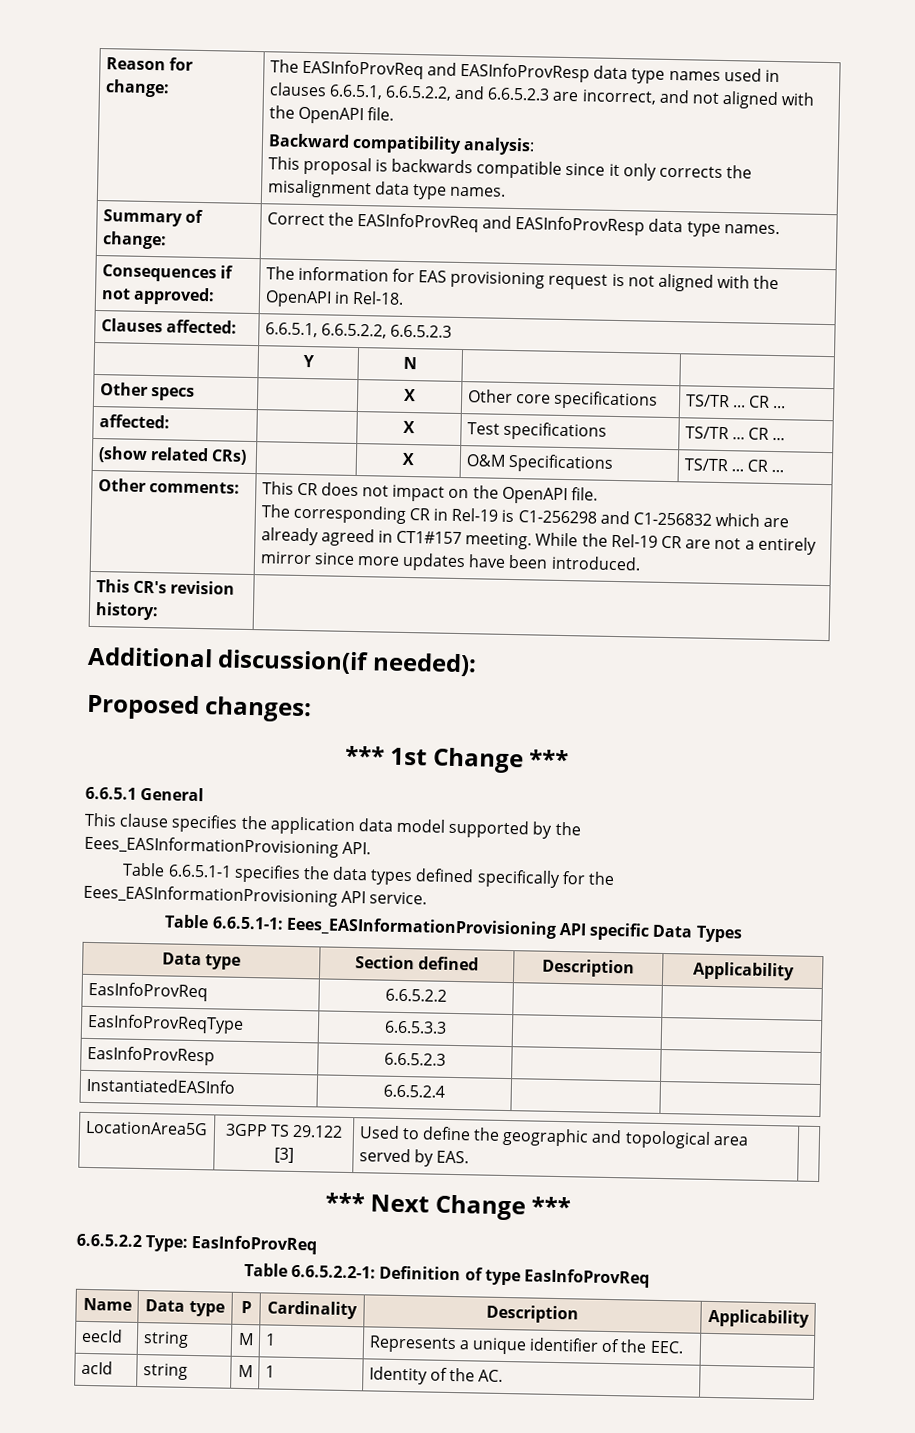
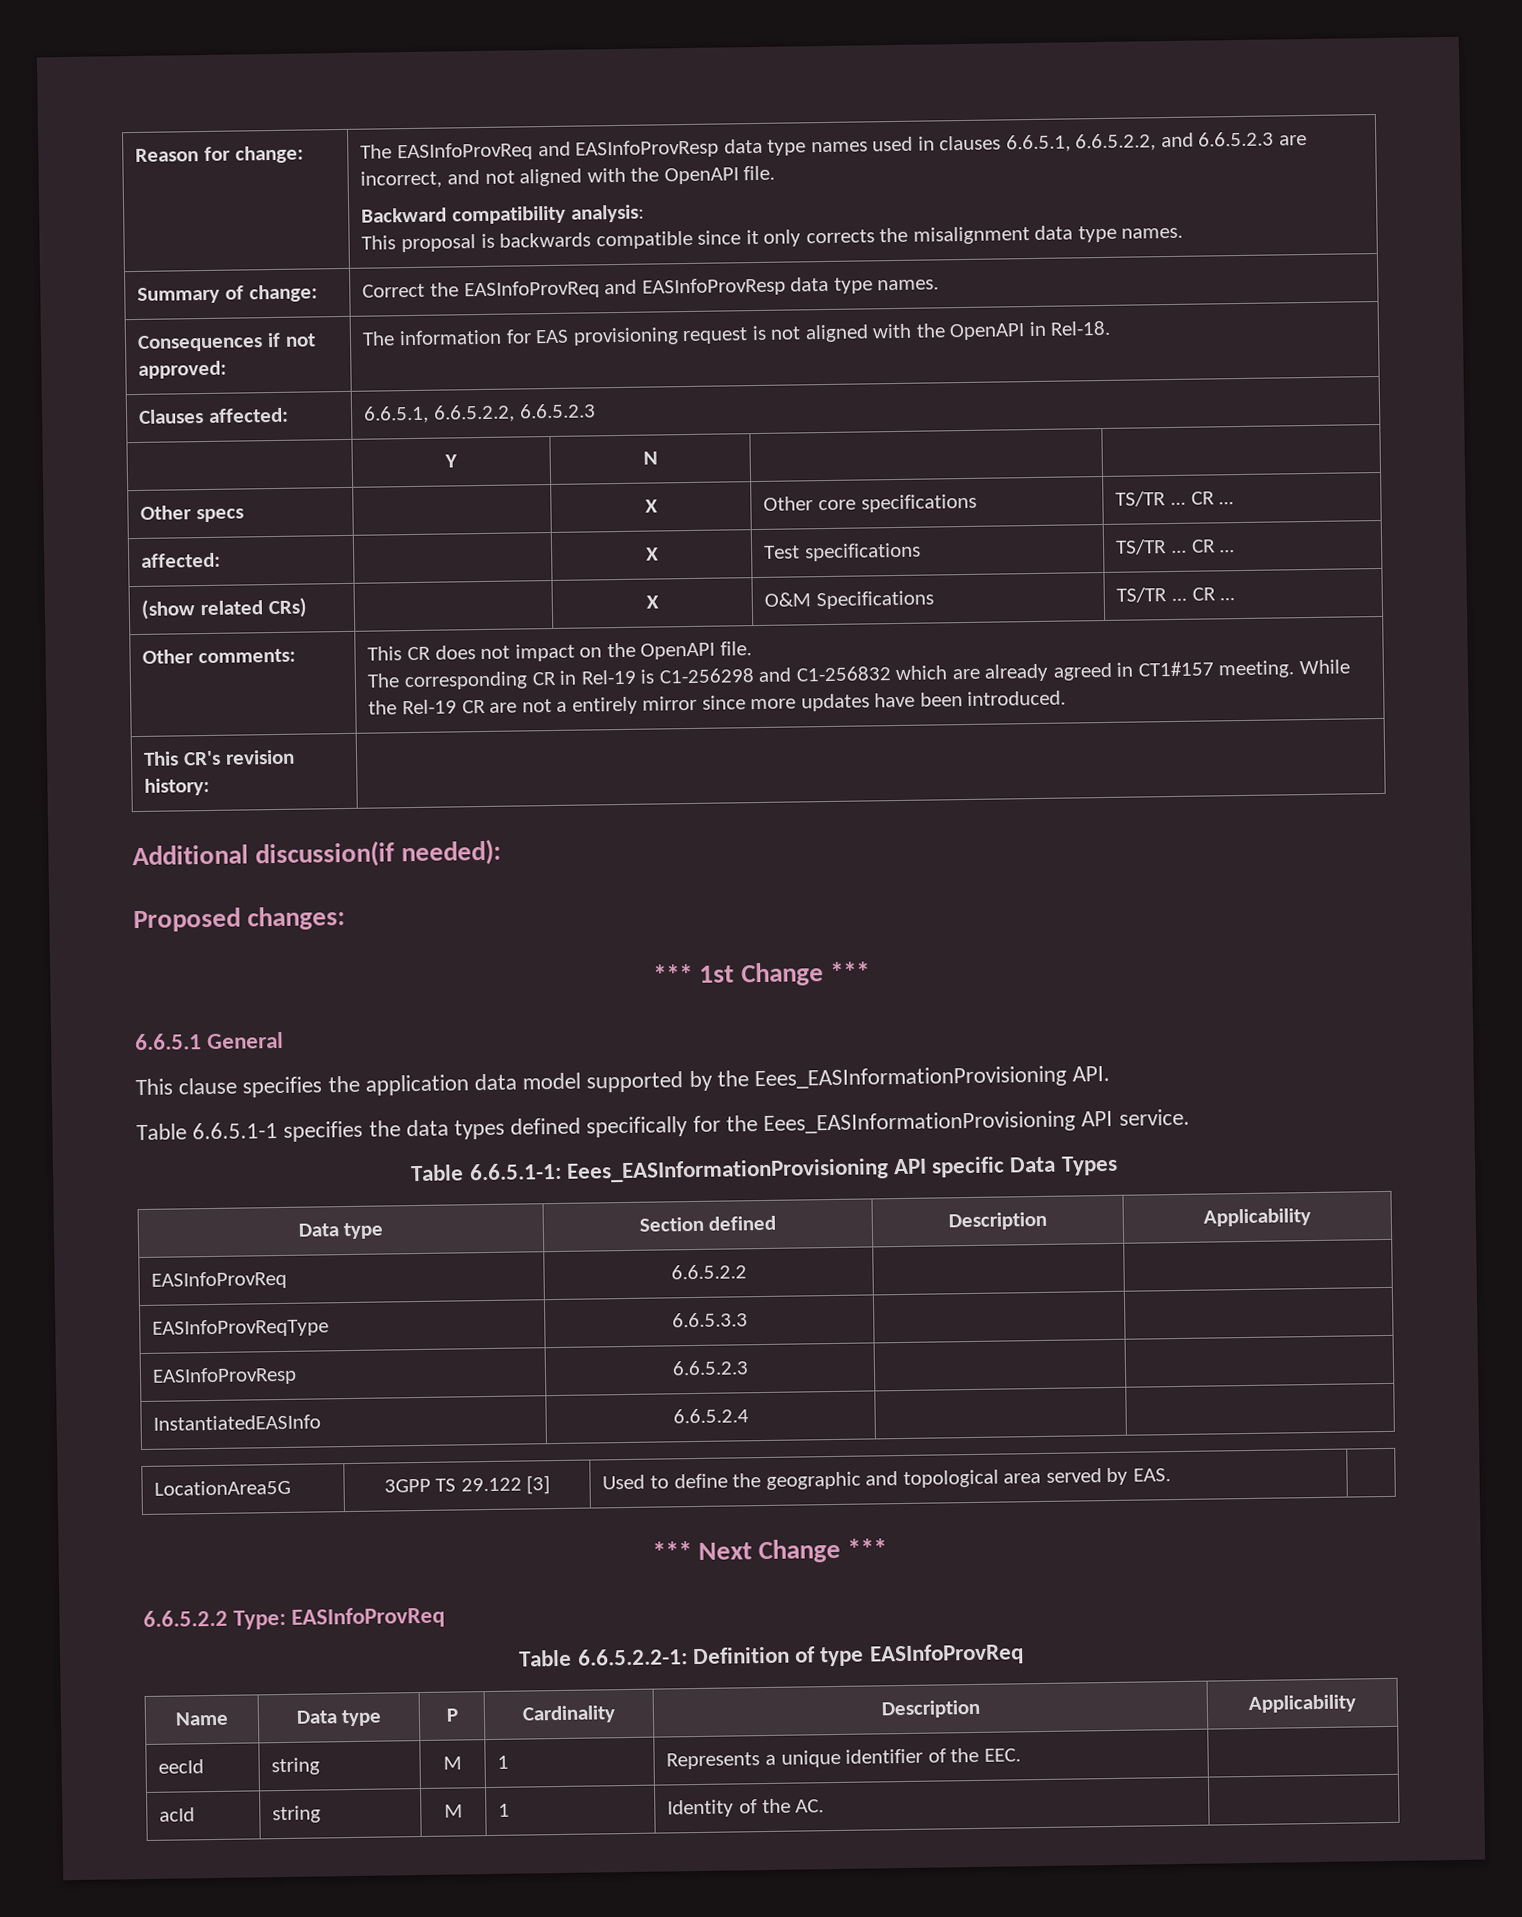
[87,981,208,1002] EasInfoProvReq -> [151,1270,288,1290] EASInfoProvReq
[86,1013,244,1034] EasInfoProvReqType -> [152,1318,330,1338] EASInfoProvReqType
[86,1045,215,1066] EasInfoProvResp -> [152,1366,298,1386] EASInfoProvResp
[191,1234,318,1255] EasInfoProvReq -> [291,1606,446,1629] EASInfoProvReq
[523,1268,650,1288] EasInfoProvReq -> [868,1643,1024,1666] EASInfoProvReq

